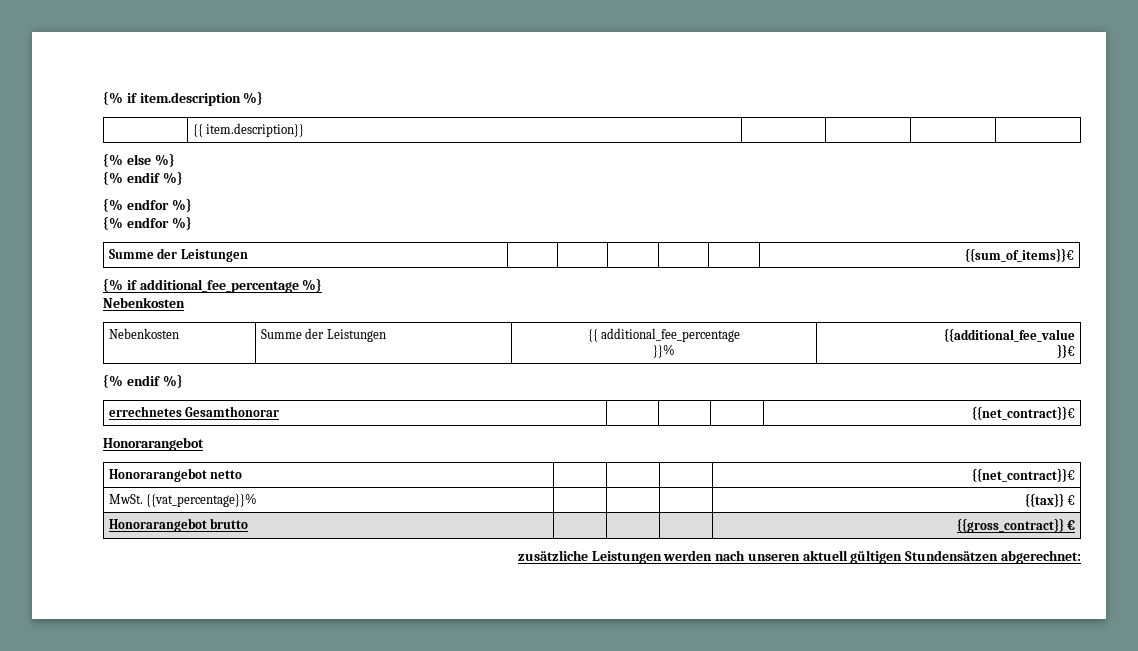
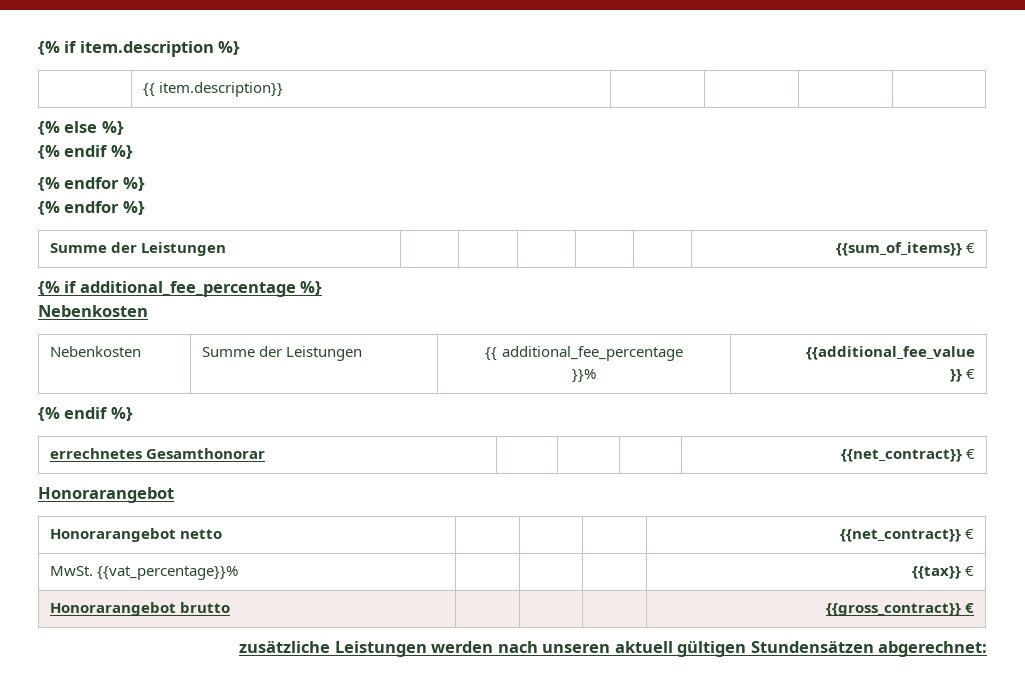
[964,248,1074,262] {{sum_of_items}}€ -> [835,242,975,256] {{sum_of_items}} €
[1056,344,1075,358] }}€ -> [949,369,975,382] }} €
[971,406,1075,420] {{net_contract}}€ -> [840,449,975,462] {{net_contract}} €
[971,468,1075,482] {{net_contract}}€ -> [839,529,974,542] {{net_contract}} €

